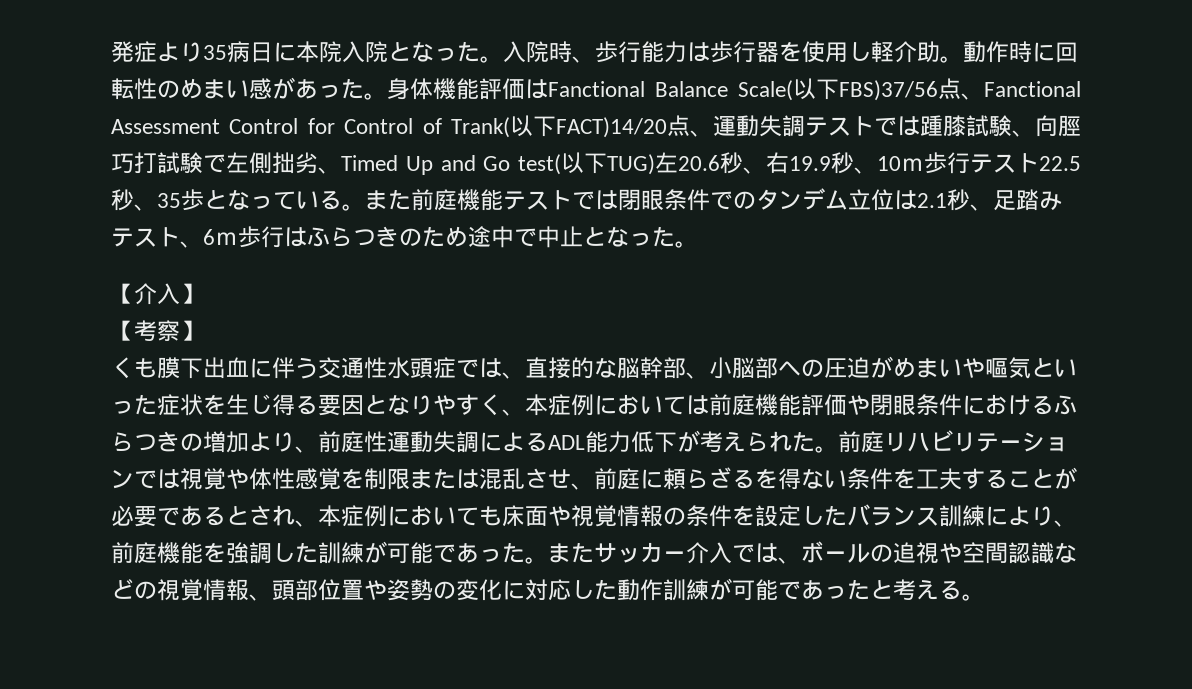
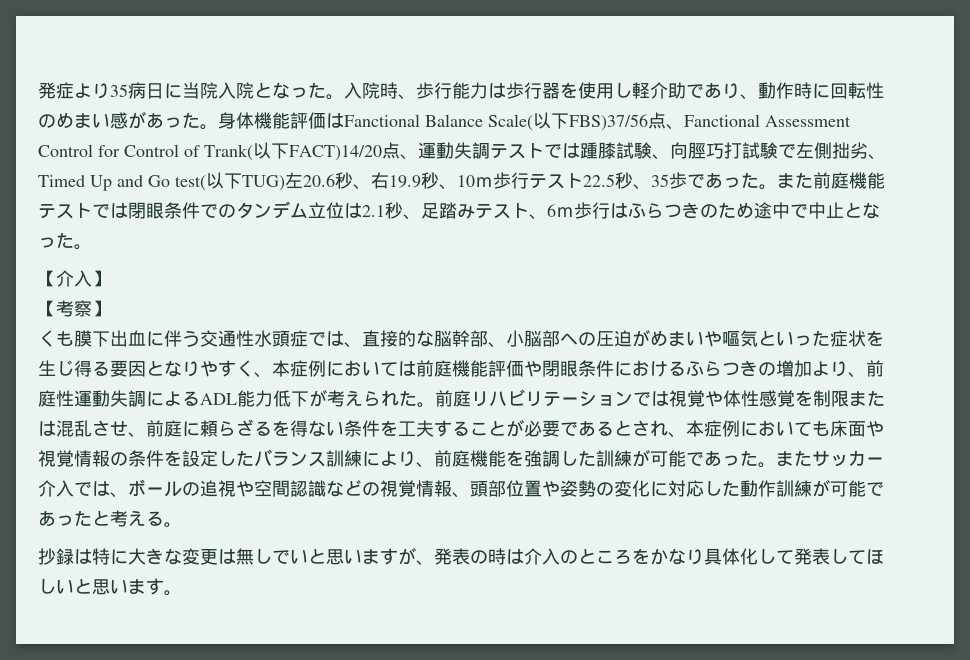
[296,41,319,63] 本 -> [182,82,200,99] 当
[940,56,963,63] 。 -> [686,83,758,100] であり、
[204,189,342,210] となっている -> [687,172,759,189] であった
(985, 597) none -> [38,547,884,566] [38,578,182,596] // 抄録は特に大きな変更は無しでいと思いますが、発表の時は介入のところをかなり具体化して発表してほしいと思います。

